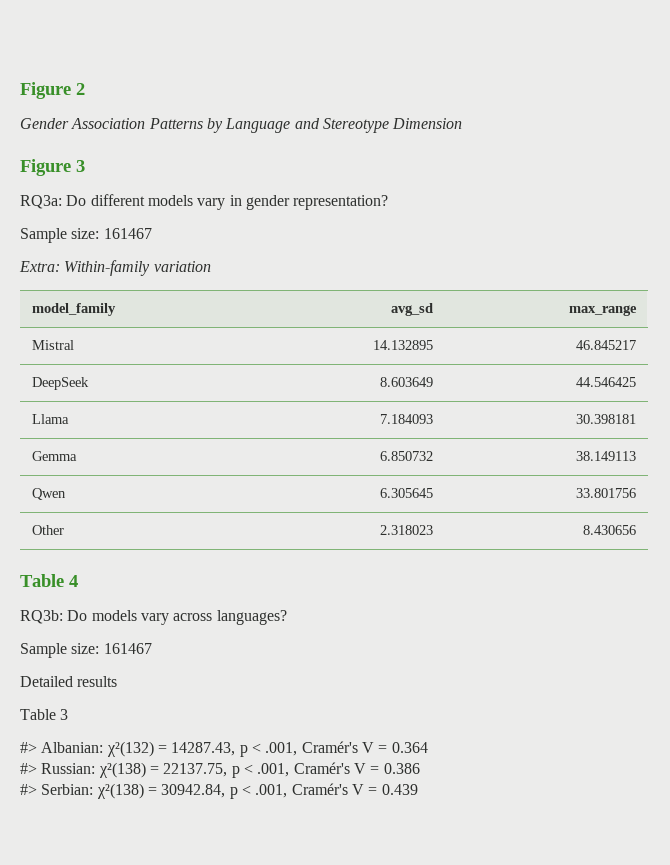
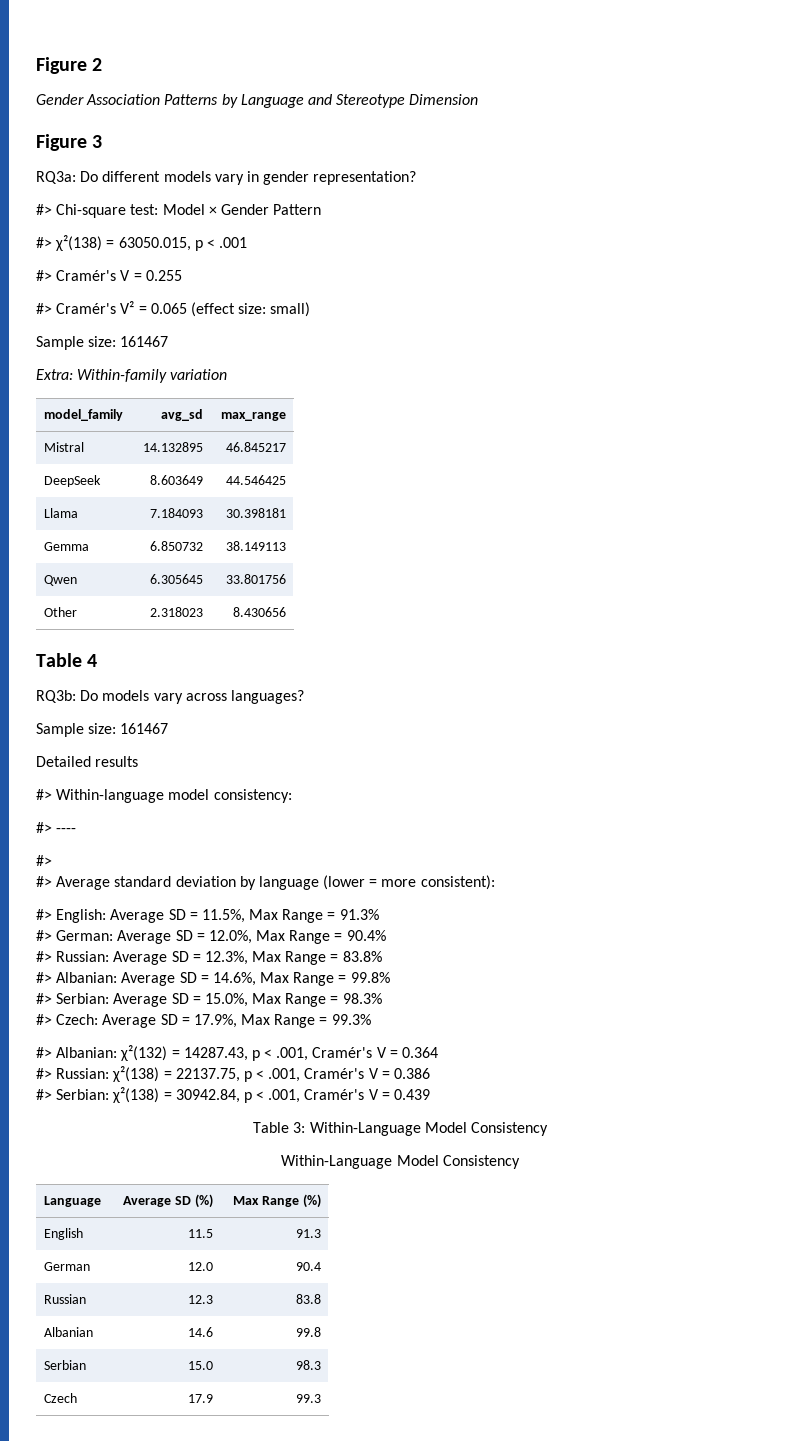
(389, 202) none -> [36,204,322,218] [36,235,248,251] [36,270,182,281] [36,301,311,317] // #> Chi-square test: Model × Gender Pattern // #> χ²(138) = 63050.015, p < .001 // #> Cramér's V = 0.255 // #> Cramér's V² = 0.065 (effect size: small)
[20,709,69,720] Table 3 -> [36,789,292,803] [36,822,77,833] [36,855,52,866] [36,875,495,890] [36,909,379,923] [36,930,386,944] [36,951,382,965] [36,972,390,986] [36,993,382,1007] [36,1014,371,1028] #> Within-language model consistency: // #> ---- // #> // #> Average standard deviation by language (lower = more consistent): // #> English: Average SD = 11.5%, Max Range = 91.3% // #> German: Average SD = 12.0%, Max Range = 90.4% // #> Russian: Average SD = 12.3%, Max Range = 83.8% // #> Albanian: Average SD = 14.6%, Max Range = 99.8% // #> Serbian: Average SD = 15.0%, Max Range = 98.3% // #> Czech: Average SD = 17.9%, Max Range = 99.3%
(418, 789) none -> [253,1122,548,1136] [281,1155,520,1169] [44,1196,102,1207] [122,1194,213,1208] [232,1194,321,1208] [44,1228,84,1240] [187,1229,213,1238] [295,1229,321,1238] [44,1262,91,1271] [187,1262,213,1271] [295,1262,321,1271] [44,1294,87,1304] [187,1295,213,1304] [295,1294,321,1304] [44,1327,94,1337] [187,1327,213,1337] [295,1327,321,1337] [44,1360,87,1370] [187,1361,213,1370] [295,1360,321,1370] [44,1393,78,1403] [187,1394,213,1403] [295,1394,321,1403] // Table 3: Within-Language Model Consistency // Within-Language Model Consistency // Language | Average SD (%) | Max Range (%) // English | 11.5 | 91.3 // German | 12.0 | 90.4 // Russian | 12.3 | 83.8 // Albanian | 14.6 | 99.8 // Serbian | 15.0 | 98.3 // Czech | 17.9 | 99.3

